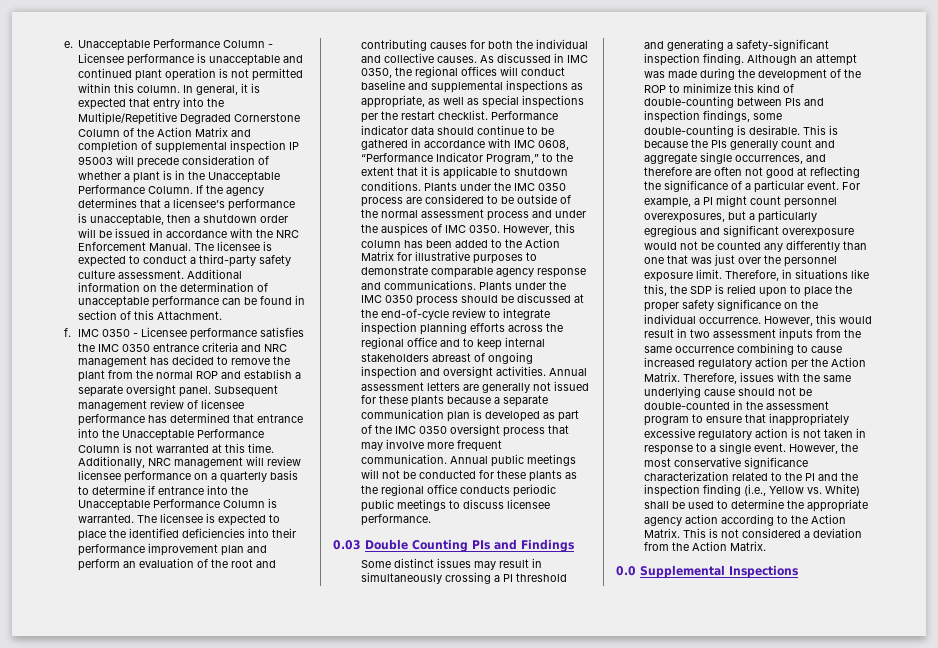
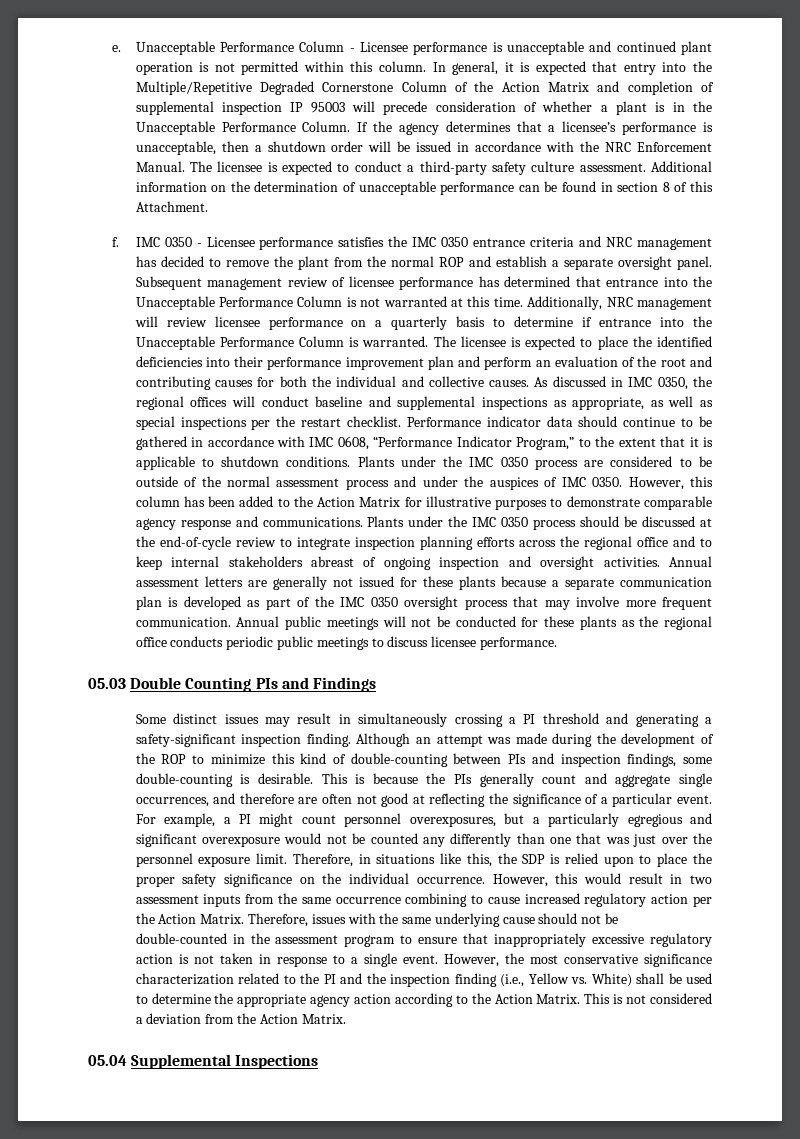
(118, 315) none -> [662,182,670,192] 8
[333,540,361,550] 0.03 -> [88,678,126,689] 05.03
[616,566,636,576] 0.0 -> [88,1055,127,1066] 05.04

